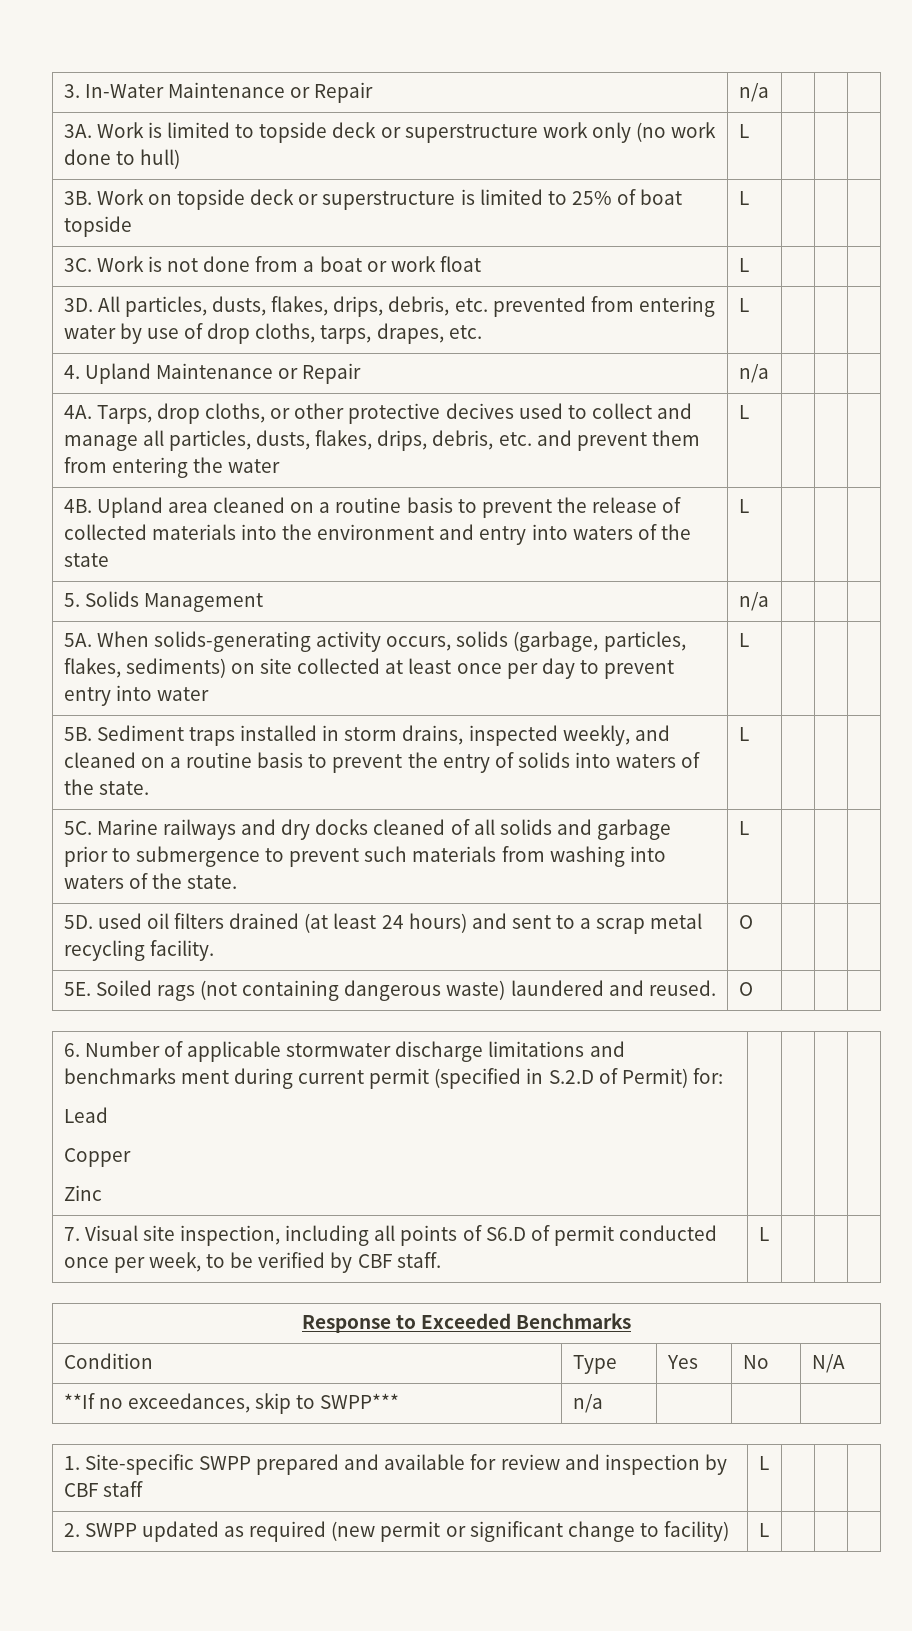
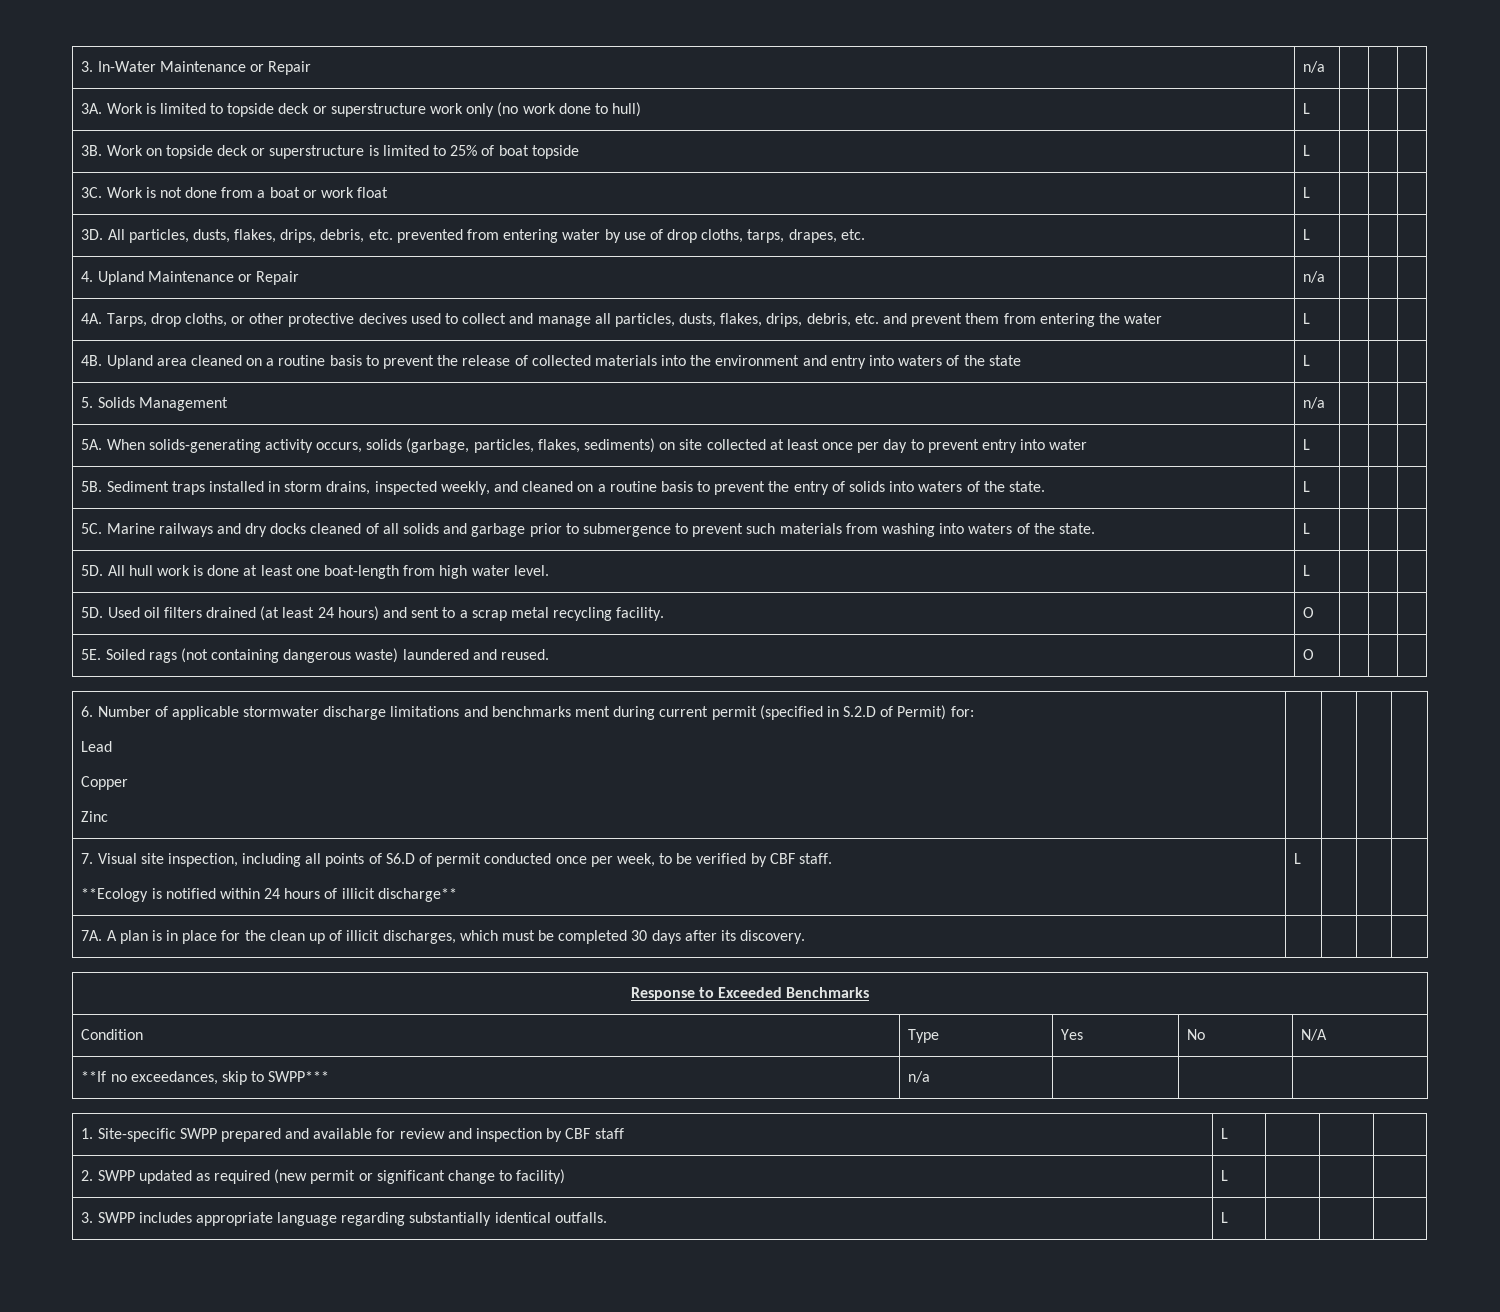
[97,913,142,929] used -> [107,565,549,579] [1303,565,1311,576] [81,607,140,618] All hull work is done at least one boat-length from high water level. | L | | | // 5D. Used
[758,1227,769,1241] | L -> [81,888,457,902] [1294,853,1302,864] [81,930,806,944] // **Ecology is notified within 24 hours of illicit discharge** | L | | | // 7A. A plan is in place for the clean up of illicit discharges, which must be completed 30 days after its discovery. |
(769, 1530) none -> [81,1212,607,1226] [1221,1212,1229,1223] // 3. SWPP includes appropriate language regarding substantially identical outfalls. | L | | |

